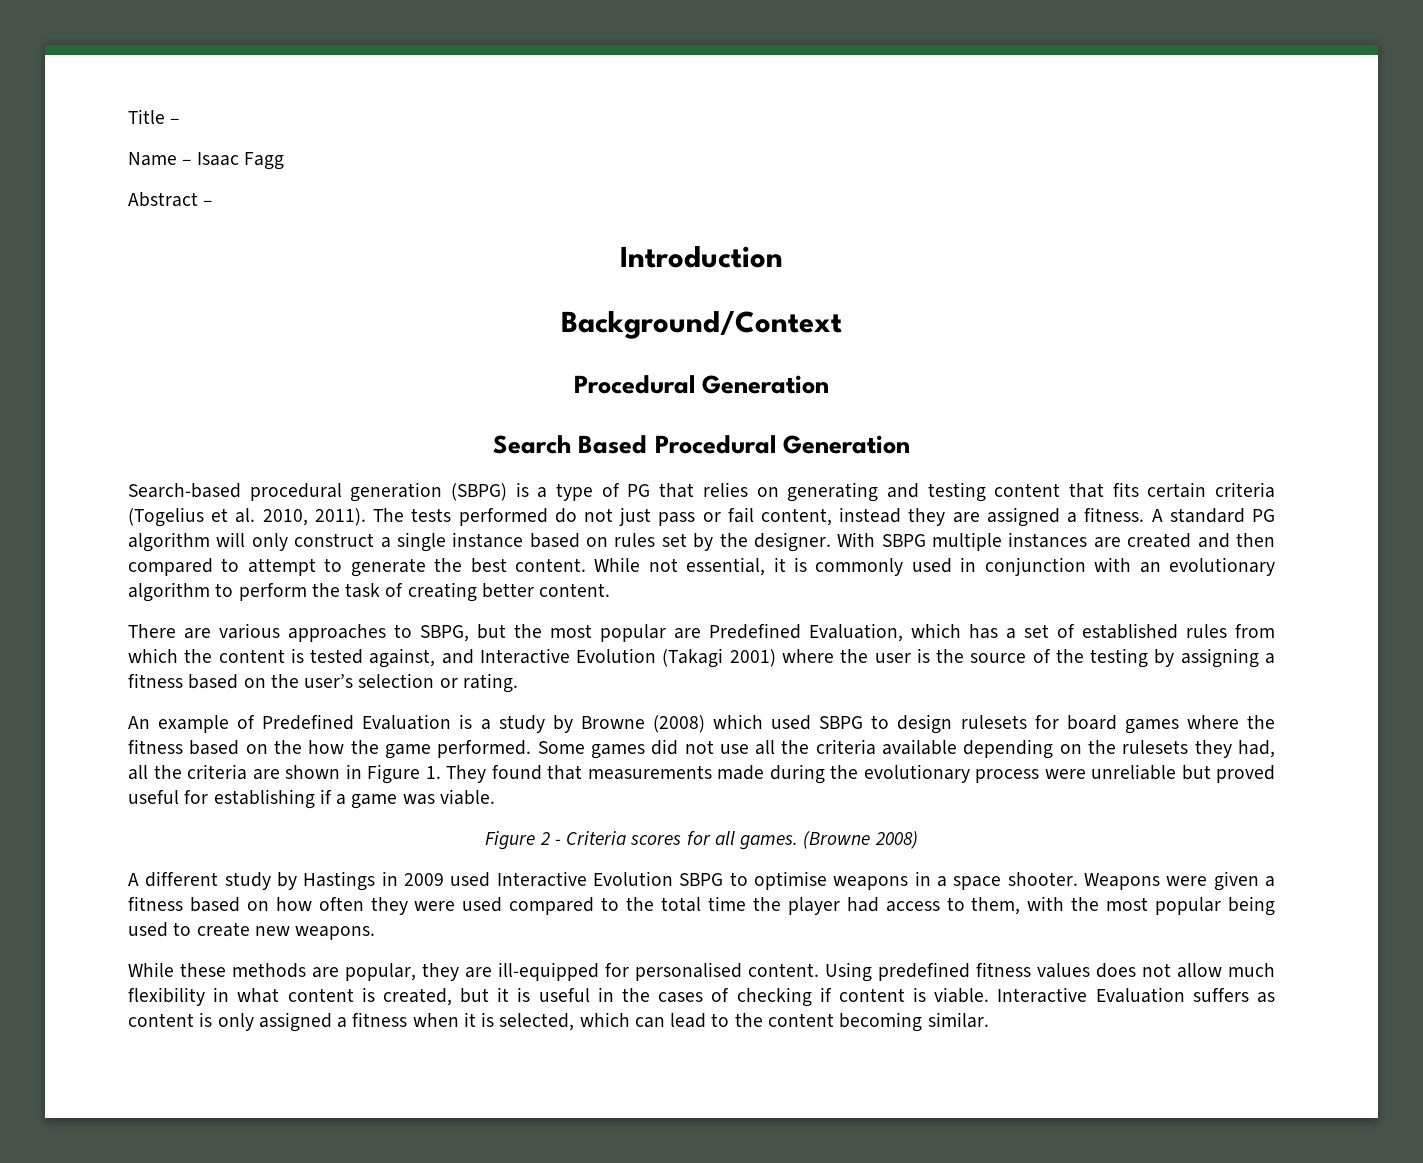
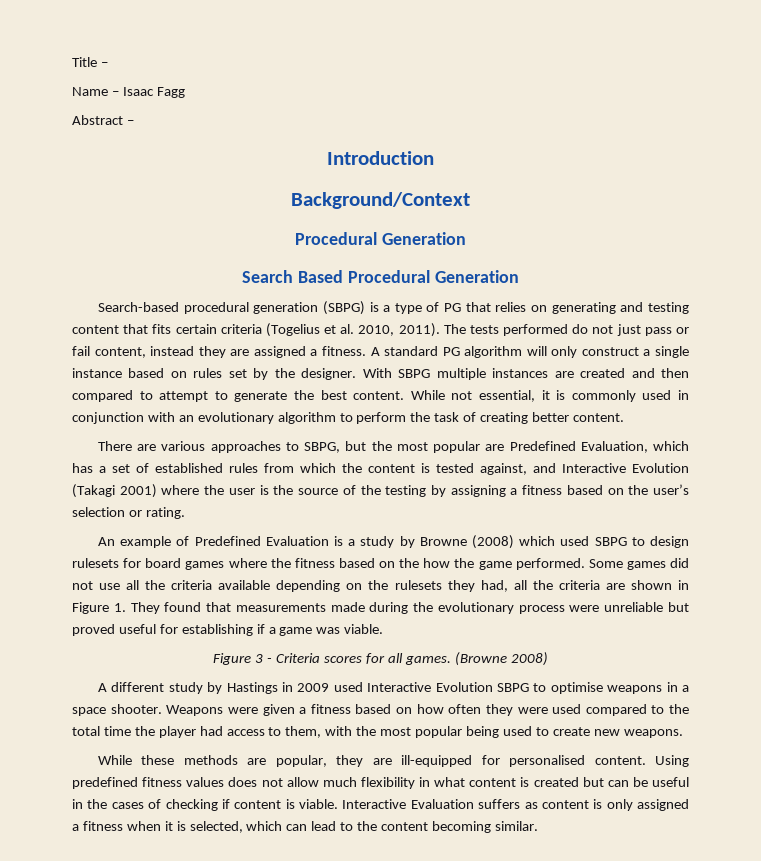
[539,832,550,845] 2 -> [255,654,264,663] 3
[382,987,531,1006] created, but it is -> [533,777,648,787] created but can be

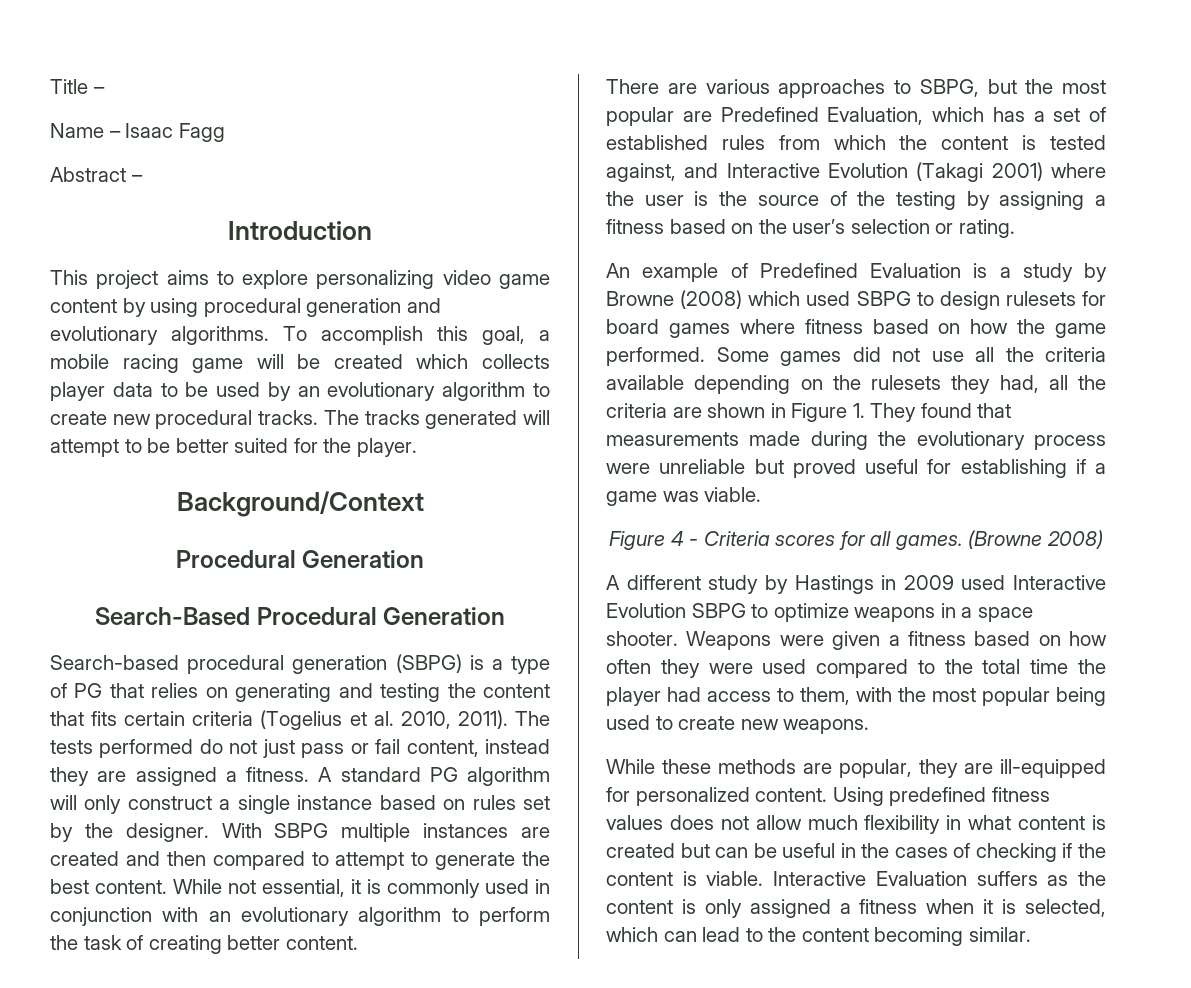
(434, 158) none -> [50,270,550,289] [50,298,441,317] [50,326,550,345] [50,354,550,373] [50,382,550,401] [50,410,550,429] [50,438,417,457] // This project aims to explore personalizing video game content by using procedural generation and evolutionary algorithms. To accomplish this goal, a mobile racing game will be created which collects player data to be used by an evolutionary algorithm to create new procedural tracks. The tracks generated will attempt to be better suited for the player.
[242,270,344,283] Search Based -> [95,607,251,626] Search-Based
(689, 308) none -> [447,683,476,698] the
[270,558,420,568] the fitness based on the -> [804,319,961,334] fitness based on
[255,654,264,663] 3 -> [670,531,684,546] 4
[550,682,603,694] optimise -> [773,603,849,622] optimize
[509,755,586,767] personalised -> [635,787,750,806] personalized
(230, 804) none -> [1078,843,1106,858] the
(538, 805) none -> [1078,871,1106,886] the

